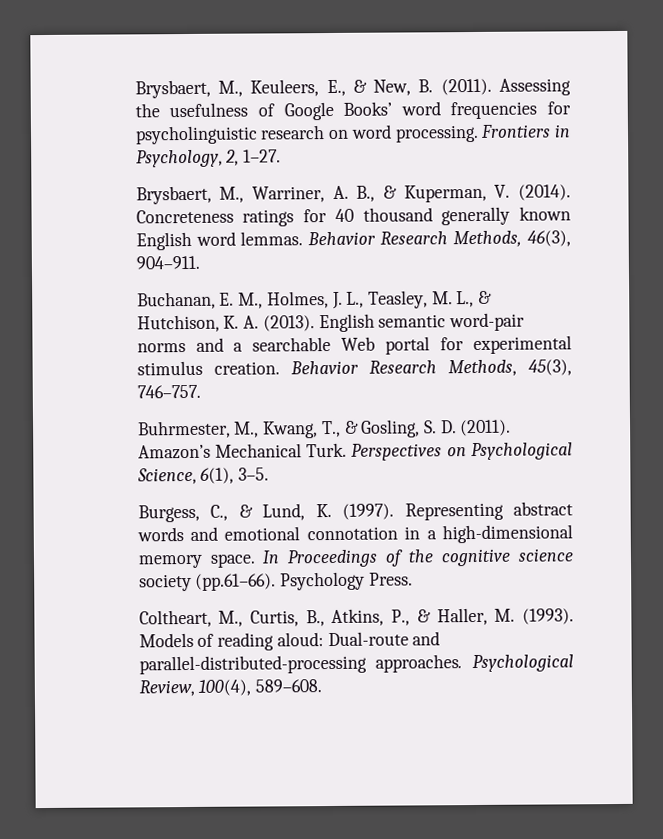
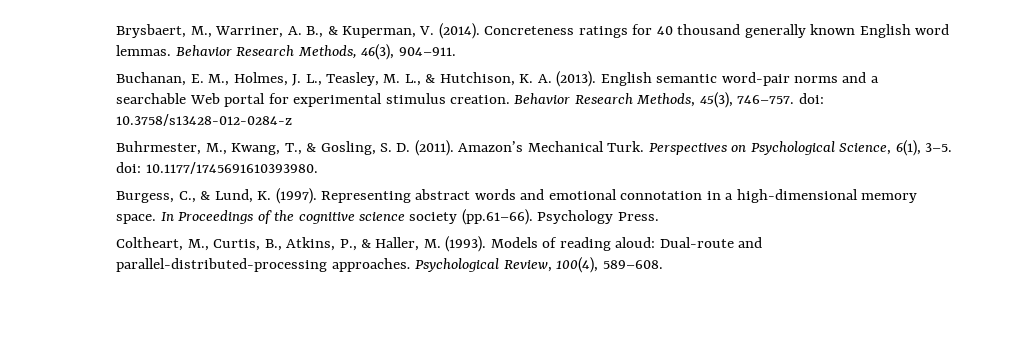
[134,78,571,99] [134,101,571,121] [134,124,571,145] [135,149,282,168] [135,185,245,205] Brysbaert, M., Keuleers, E., & New, B. (2011). Assessing the usefulness of Google Books’ word frequencies for psycholinguistic research on word processing. Frontiers in Psychology, 2, 1–27. // Brysbaert, M., -> [116,24,212,38] Brysbaert, M.,
(201, 391) none -> [798,93,824,104] [116,114,293,126] doi: 10.3758/s13428-012-0284-z
(270, 474) none -> [116,162,318,174] doi: 10.1177/1745691610393980.

